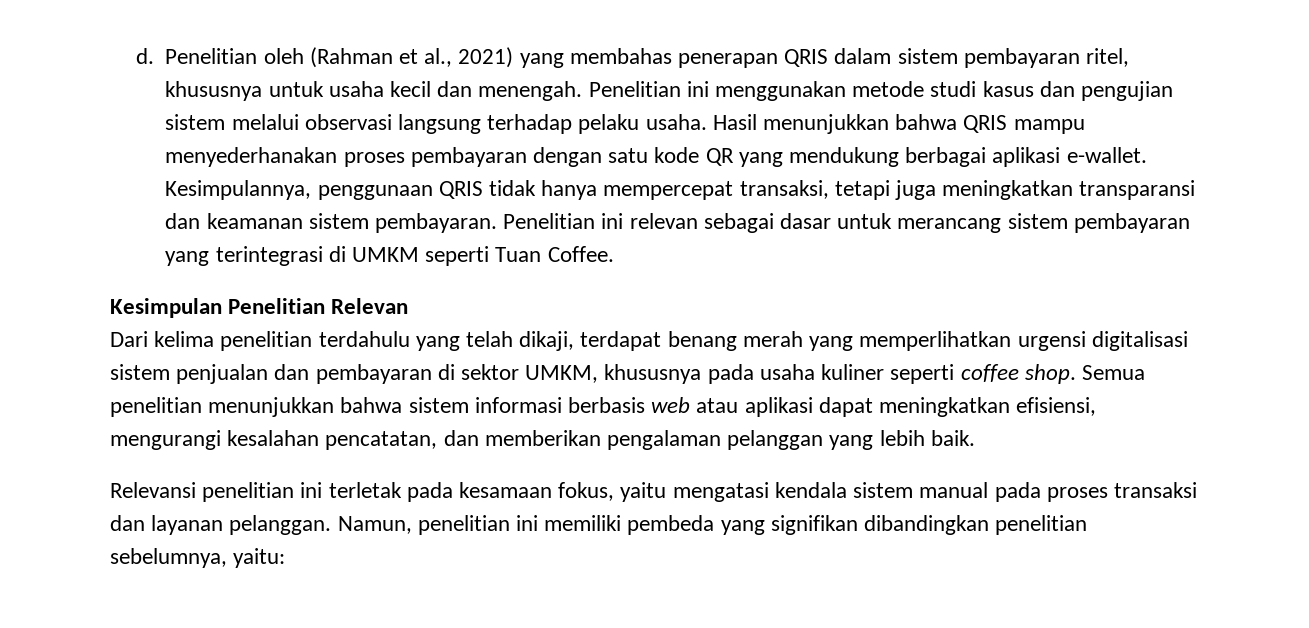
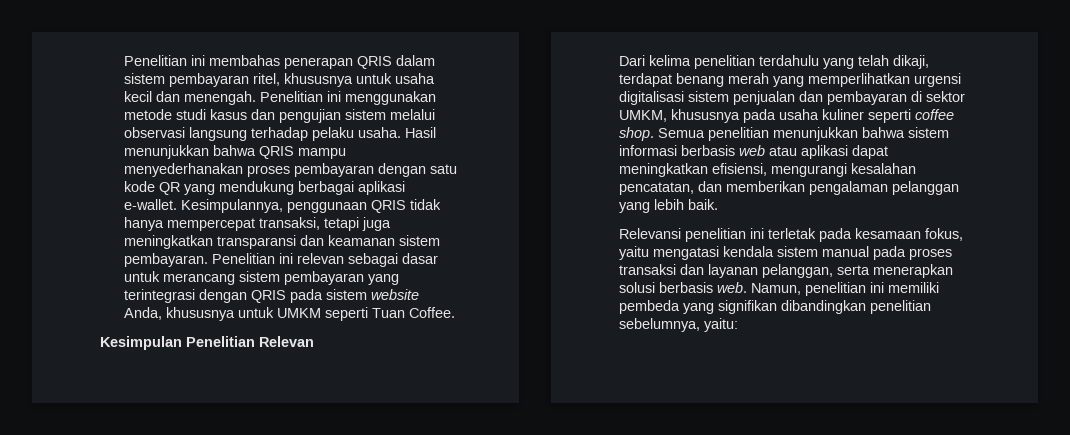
[135,47,564,68] d. Penelitian oleh (Rahman et al., 2021) yang -> [123,55,205,66] Penelitian ini
[328,246,346,262] di -> [198,289,419,303] [123,307,274,321] dengan QRIS pada sistem website Anda, khususnya untuk
[229,515,332,535] pelanggan. -> [762,264,953,278] [619,282,747,293] pelanggan, serta menerapkan solusi berbasis web.

